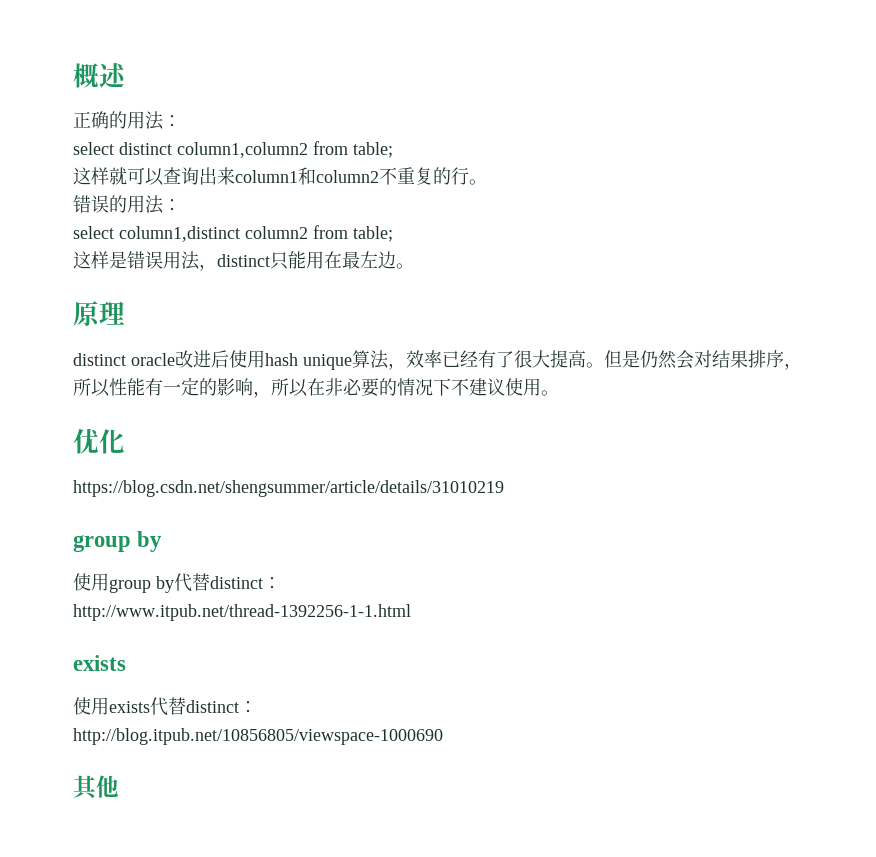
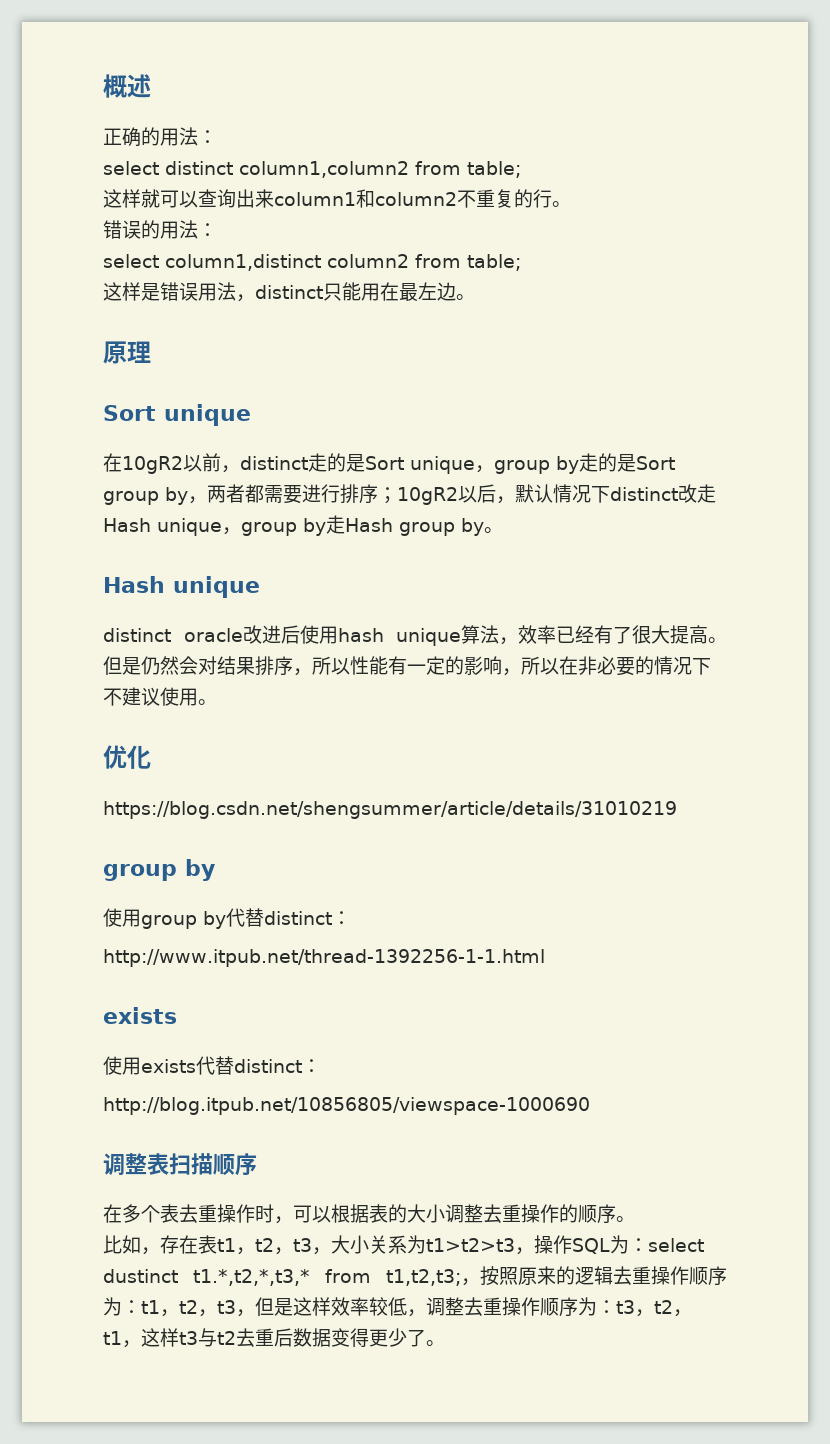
(125, 313) none -> [103,404,251,426] [103,453,675,474] [103,484,716,505] [103,515,503,536] [103,576,260,598] // Sort unique // 在10gR2以前，distinct走的是Sort unique，group by走的是Sort group by，两者都需要进行排序；10gR2以后，默认情况下distinct改走Hash unique，group by走Hash group by。 // Hash unique
[73,775,119,800] 其他 -> [103,1153,257,1176] [103,1204,635,1224] [103,1235,704,1255] [103,1266,727,1286] [103,1297,692,1317] [103,1328,445,1348] 调整表扫描顺序 // 在多个表去重操作时，可以根据表的大小调整去重操作的顺序。 // 比如，存在表t1，t2，t3，大小关系为t1>t2>t3，操作SQL为：select dustinct t1.*,t2,*,t3,* from t1,t2,t3;，按照原来的逻辑去重操作顺序为：t1，t2，t3，但是这样效率较低，调整去重操作顺序为：t3，t2，t1，这样t3与t2去重后数据变得更少了。

